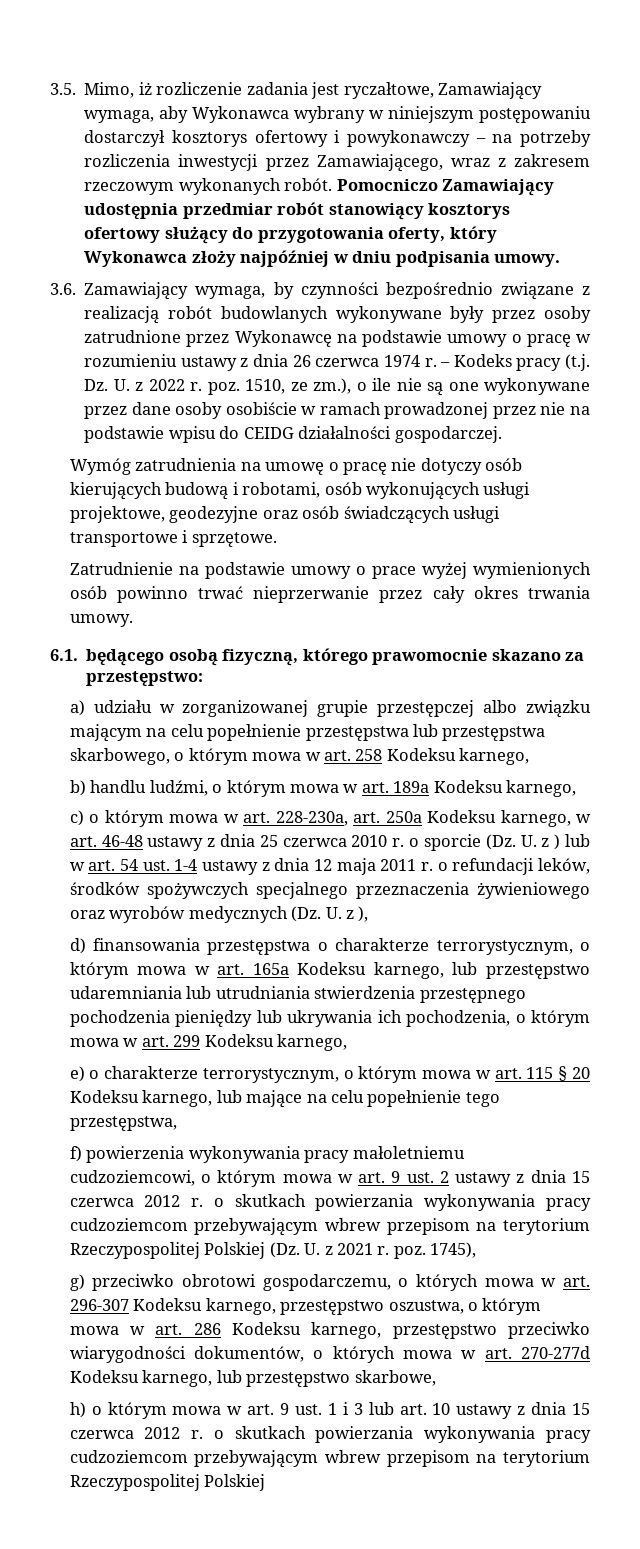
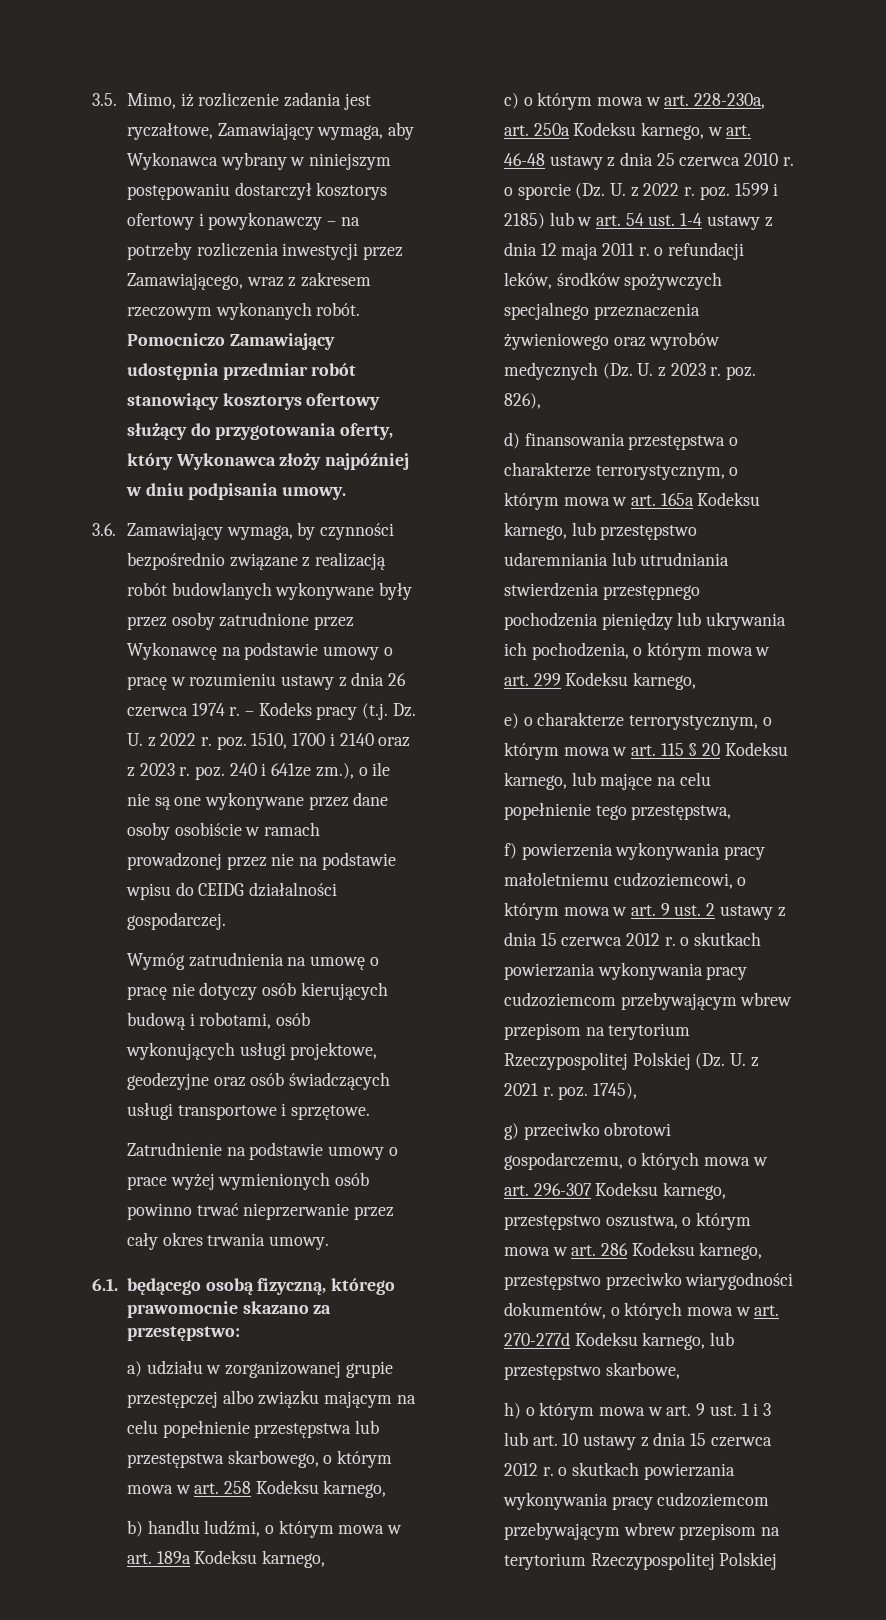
[290,382,308,391] ze -> [292,733,411,747] [126,763,312,780] 1700 i 2140 oraz z 2023 r. poz. 240 i 641ze
[554,834,561,850] ) -> [643,183,779,200] [503,213,545,229] 2022 r. poz. 1599 i 2185)
[358,906,369,922] ), -> [670,363,757,380] [503,393,541,409] 2023 r. poz. 826),

